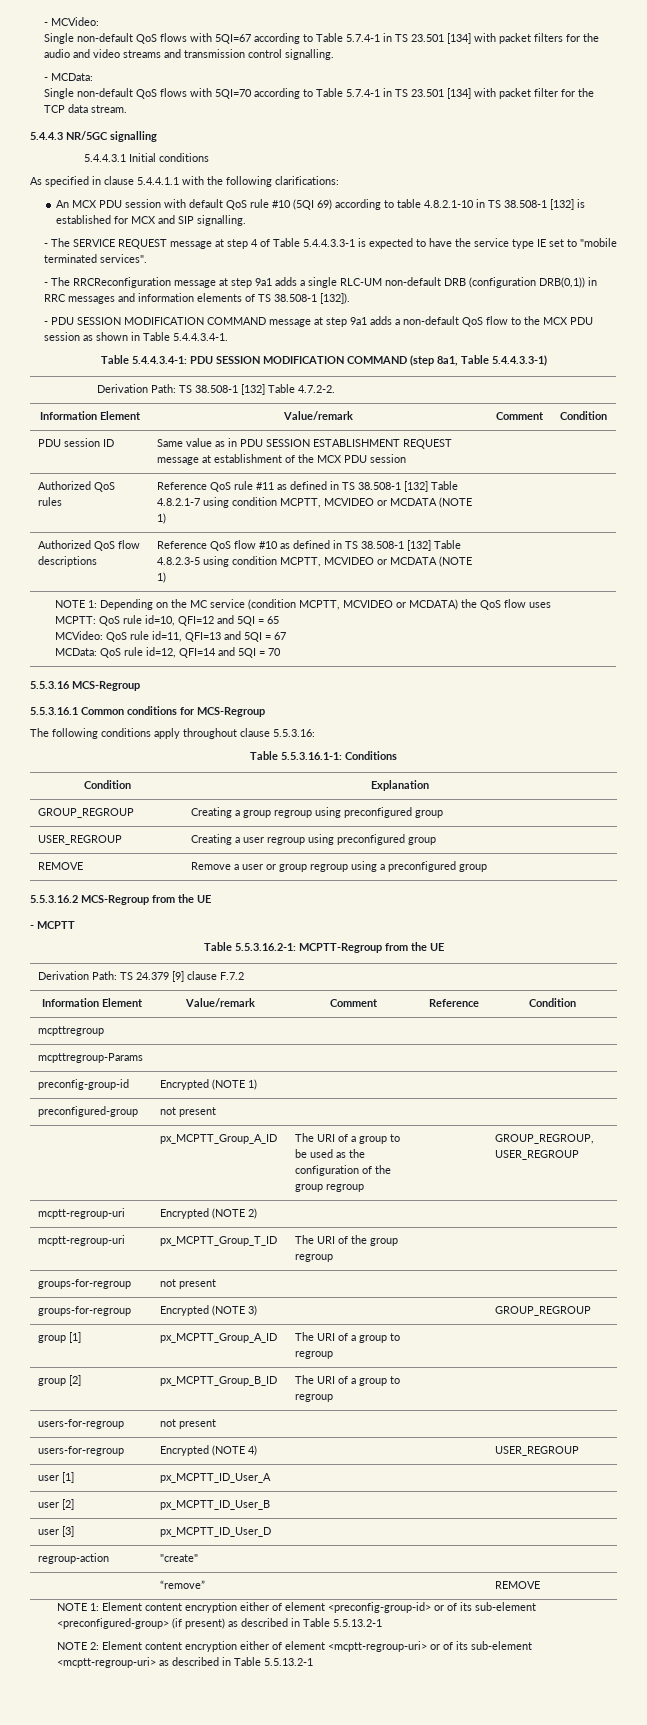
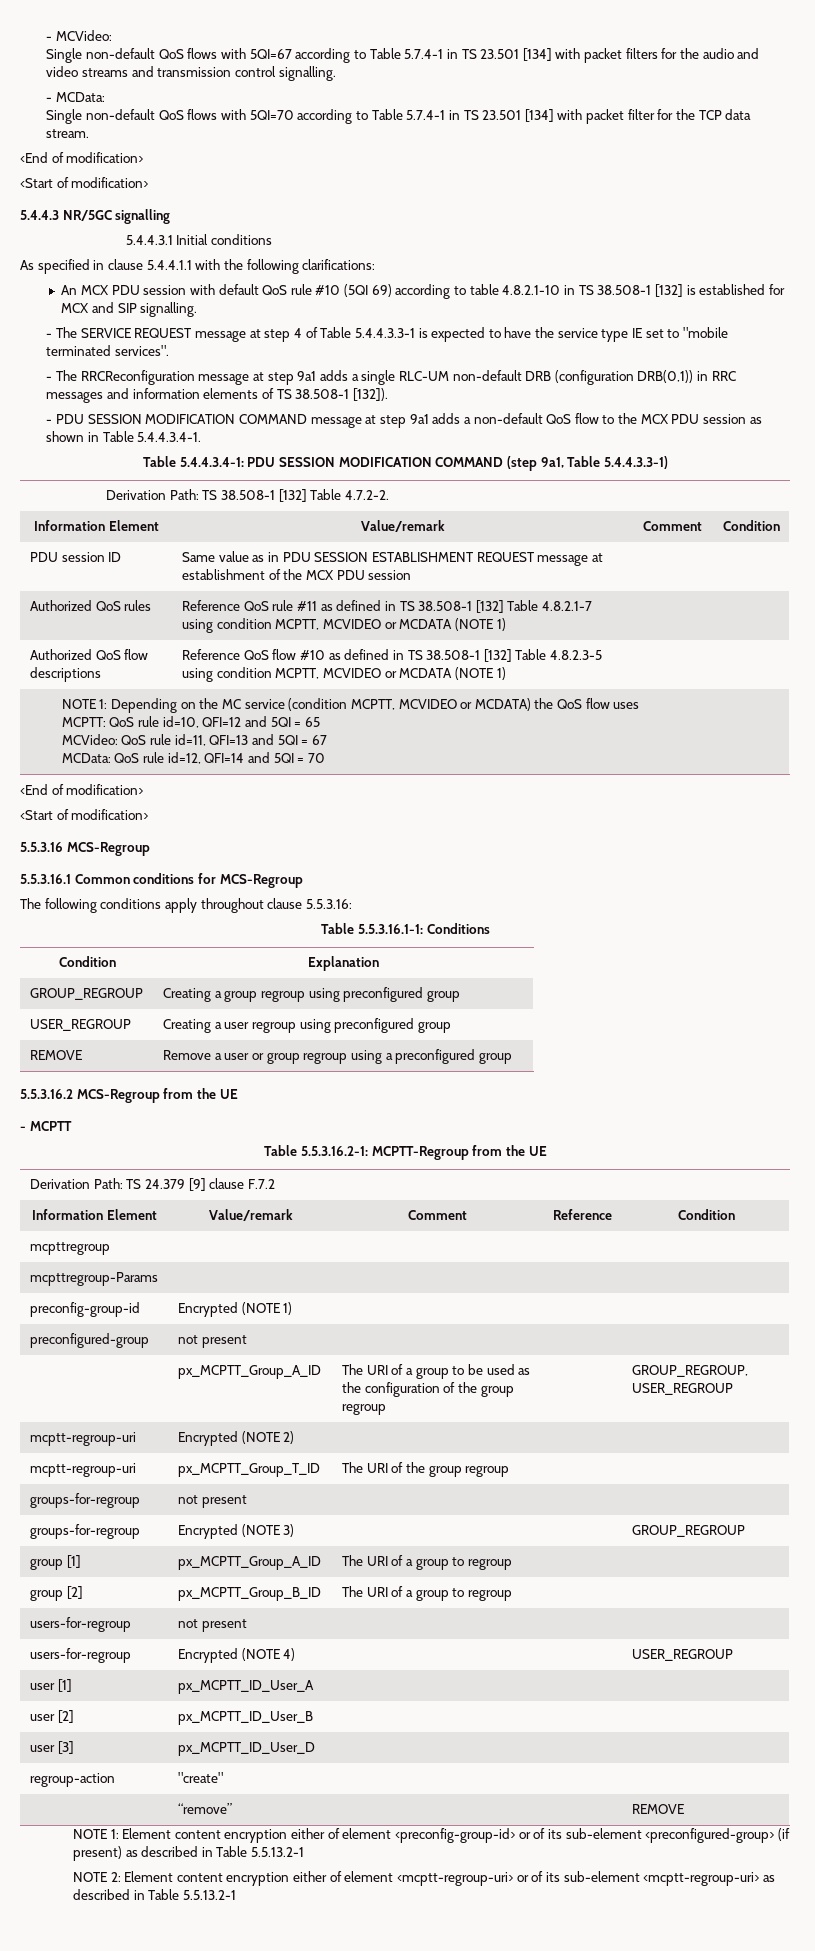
(127, 109) none -> [20,152,144,163] [20,177,149,188] // <End of modification> // <Start of modification>
[436,356,458,366] 8a1, -> [540,457,564,468] 9a1,
(281, 652) none -> [20,784,144,795] [20,809,149,820] // <End of modification> // <Start of modification>

